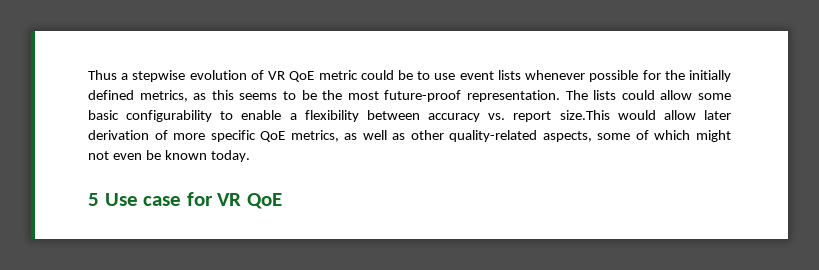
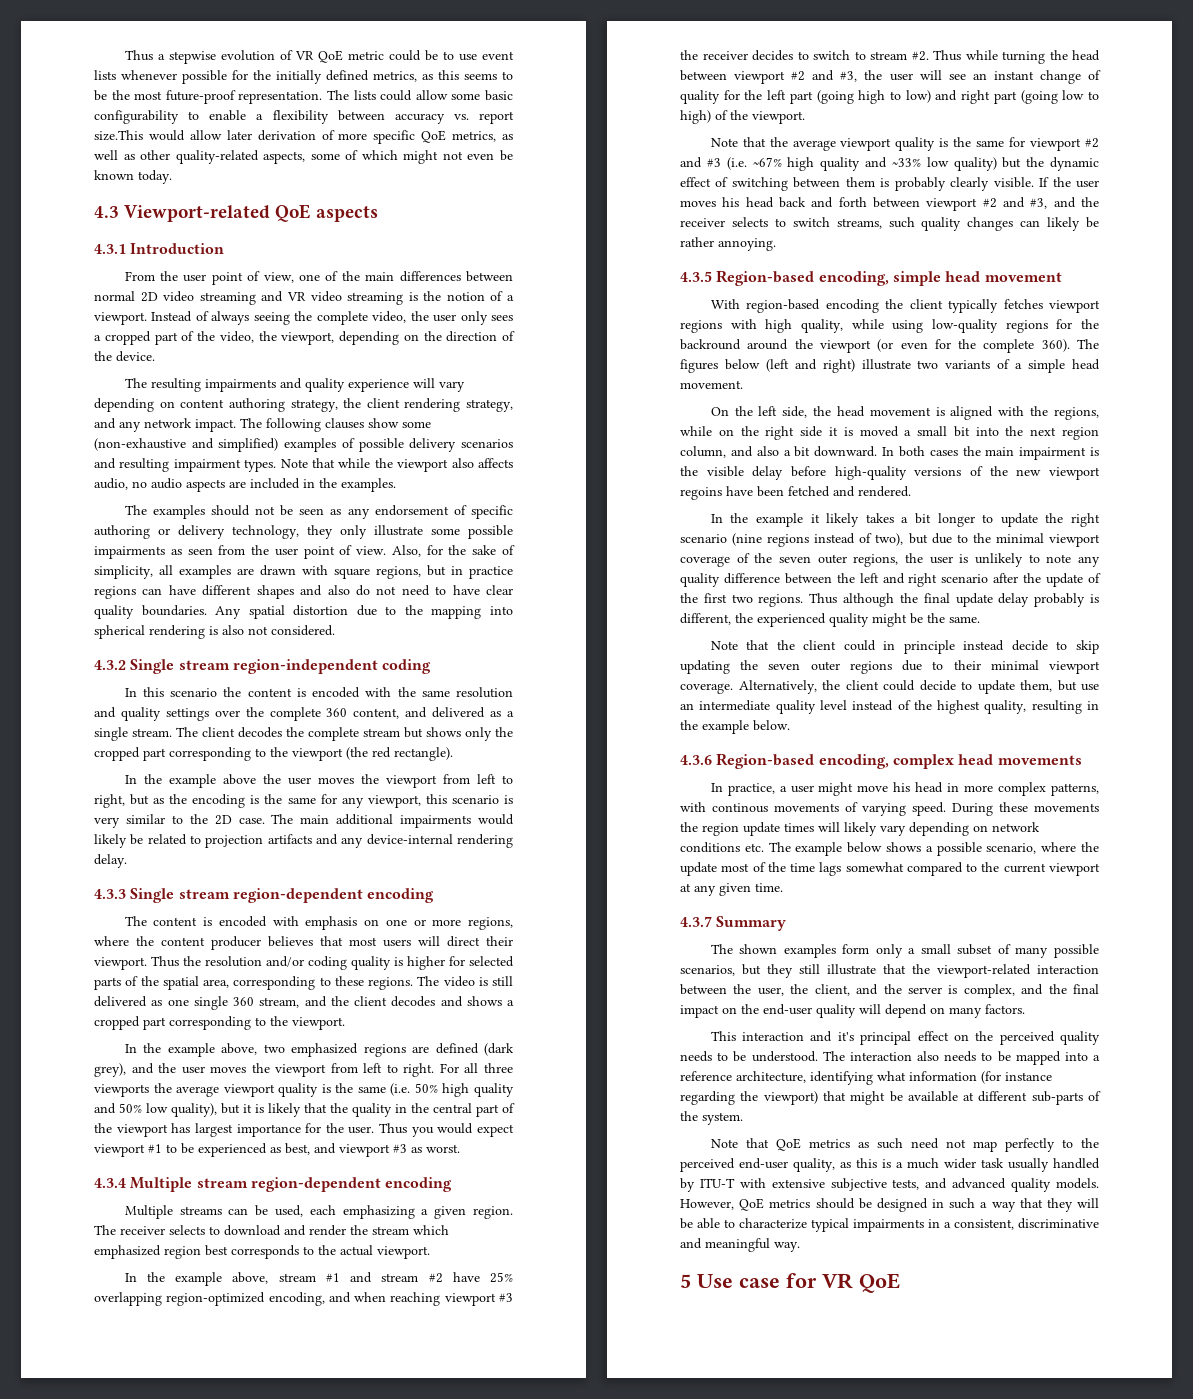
(250, 156) none -> [94,204,379,222] [94,243,225,254] [124,271,513,285] [94,291,514,305] [94,311,513,325] [94,331,515,345] [94,351,155,362] [124,378,465,392] [94,398,513,412] [94,418,431,432] [94,438,513,452] [94,458,513,472] [94,478,396,492] [124,505,513,519] [94,525,513,539] [94,545,515,559] [94,565,513,579] [94,585,513,599] [94,605,513,619] [94,625,335,639] [94,659,432,674] [124,687,514,698] [94,707,515,721] [94,727,513,741] [94,747,453,761] [124,774,513,788] [94,794,513,808] [94,814,514,828] [94,834,513,848] [94,854,127,868] [94,888,435,903] [124,916,514,930] [94,936,513,950] [94,956,514,970] [94,976,513,990] [94,996,514,1010] [94,1016,345,1030] [124,1043,514,1057] [94,1063,513,1077] [94,1083,514,1097] [94,1103,515,1117] [94,1123,514,1137] [94,1143,460,1157] [94,1177,453,1192] [124,1205,513,1219] [94,1225,449,1236] [94,1245,430,1259] [124,1272,514,1286] [94,1292,513,1306] [680,50,1100,64] [680,70,1101,84] [680,90,1099,104] [680,110,805,124] [710,137,1099,151] [680,157,1099,171] [680,177,1099,191] [680,197,1099,211] [680,217,1099,231] [680,237,776,251] [680,270,1062,286] [710,299,1100,313] [680,319,1099,333] [680,339,1099,353] [680,359,1100,373] [680,380,743,389] [710,406,1099,420] [680,426,1099,440] [680,446,1099,460] [680,466,1100,480] [680,486,911,500] [710,513,1100,527] [680,533,1100,547] [680,553,1100,567] [680,573,1101,587] [680,593,1099,607] [680,613,980,627] [710,640,1099,654] [680,660,1100,674] [680,680,1099,694] [680,700,1099,714] [680,720,790,734] [680,753,1082,769] [710,782,1099,796] [680,802,1099,816] [680,822,1040,836] [680,842,1099,856] [680,862,1100,876] [680,883,783,896] [680,916,787,931] [710,944,1099,958] [680,964,1099,978] [680,984,1099,998] [680,1004,1025,1018] [710,1031,1100,1045] [680,1051,1100,1065] [680,1071,1052,1085] [680,1091,1101,1105] [680,1111,743,1125] [710,1138,1099,1152] [680,1158,1100,1172] [680,1178,1099,1192] [680,1198,1099,1212] [680,1218,1099,1232] [680,1238,800,1252] // 4.3 Viewport-related QoE aspects // 4.3.1 Introduction // From the user point of view, one of the main differences between normal 2D video streaming and VR video streaming is the notion of a viewport. Instead of always seeing the complete video, the user only sees a cropped part of the video, the viewport, depending on the direction of the device. // The resulting impairments and quality experience will vary depending on content authoring strategy, the client rendering strategy, and any network impact. The following clauses show some (non-exhaustive and simplified) examples of possible delivery scenarios and resulting impairment types. Note that while the viewport also affects audio, no audio aspects are included in the examples. // The examples should not be seen as any endorsement of specific authoring or delivery technology, they only illustrate some possible impairments as seen from the user point of view. Also, for the sake of simplicity, all examples are drawn with square regions, but in practice regions can have different shapes and also do not need to have clear quality boundaries. Any spatial distortion due to the mapping into spherical rendering is also not considered. // 4.3.2 Single stream region-independent coding // In this scenario the content is encoded with the same resolution and quality settings over the complete 360 content, and delivered as a single stream. The client decodes the complete stream but shows only the cropped part corresponding to the viewport (the red rectangle). // In the example above the user moves the viewport from left to right, but as the encoding is the same for any viewport, this scenario is very similar to the 2D case. The main additional impairments would likely be related to projection artifacts and any device-internal rendering delay. // 4.3.3 Single stream region-dependent encoding // The content is encoded with emphasis on one or more regions, where the content producer believes that most users will direct their viewport. Thus the resolution and/or coding quality is higher for selected parts of the spatial area, corresponding to these regions. The video is still delivered as one single 360 stream, and the client decodes and shows a cropped part corresponding to the viewport. // In the example above, two emphasized regions are defined (dark grey), and the user moves the viewport from left to right. For all three viewports the average viewport quality is the same (i.e. 50% high quality and 50% low quality), but it is likely that the quality in the central part of the viewport has largest importance for the user. Thus you would expect viewport #1 to be experienced as best, and viewport #3 as worst. // 4.3.4 Multiple stream region-dependent encoding // Multiple streams can be used, each emphasizing a given region. The receiver selects to download and render the stream which emphasized region best corresponds to the actual viewport. // In the example above, stream #1 and stream #2 have 25% overlapping region-optimized encoding, and when reaching viewport #3 the receiver decides to switch to stream #2. Thus while turning the head between viewport #2 and #3, the user will see an instant change of quality for the left part (going high to low) and right part (going low to high) of the viewport. // Note that the average viewport quality is the same for viewport #2 and #3 (i.e. ~67% high quality and ~33% low quality) but the dynamic effect of switching between them is probably clearly visible. If the user moves his head back and forth between viewport #2 and #3, and the receiver selects to switch streams, such quality changes can likely be rather annoying. // 4.3.5 Region-based encoding, simple head movement // With region-based encoding the client typically fetches viewport regions with high quality, while using low-quality regions for the backround around the viewport (or even for the complete 360). The figures below (left and right) illustrate two variants of a simple head movement. // On the left side, the head movement is aligned with the regions, while on the right side it is moved a small bit into the next region column, and also a bit downward. In both cases the main impairment is the visible delay before high-quality versions of the new viewport regoins have been fetched and rendered. // In the example it likely takes a bit longer to update the right scenario (nine regions instead of two), but due to the minimal viewport coverage of the seven outer regions, the user is unlikely to note any quality difference between the left and right scenario after the update of the first two regions. Thus although the final update delay probably is different, the experienced quality might be the same. // Note that the client could in principle instead decide to skip updating the seven outer regions due to their minimal viewport coverage. Alternatively, the client could decide to update them, but use an intermediate quality level instead of the highest quality, resulting in the example below. // 4.3.6 Region-based encoding, complex head movements // In practice, a user might move his head in more complex patterns, with continous movements of varying speed. During these movements the region update times will likely vary depending on network conditions etc. The example below shows a possible scenario, where the update most of the time lags somewhat compared to the current viewport at any given time. // 4.3.7 Summary // The shown examples form only a small subset of many possible scenarios, but they still illustrate that the viewport-related interaction between the user, the client, and the server is complex, and the final impact on the end-user quality will depend on many factors. // This interaction and it's principal effect on the perceived quality needs to be understood. The interaction also needs to be mapped into a reference architecture, identifying what information (for instance regarding the viewport) that might be available at different sub-parts of the system. // Note that QoE metrics as such need not map perfectly to the perceived end-user quality, as this is a much wider task usually handled by ITU-T with extensive subjective tests, and advanced quality models. However, QoE metrics should be designed in such a way that they will be able to characterize typical impairments in a consistent, discriminative and meaningful way.

